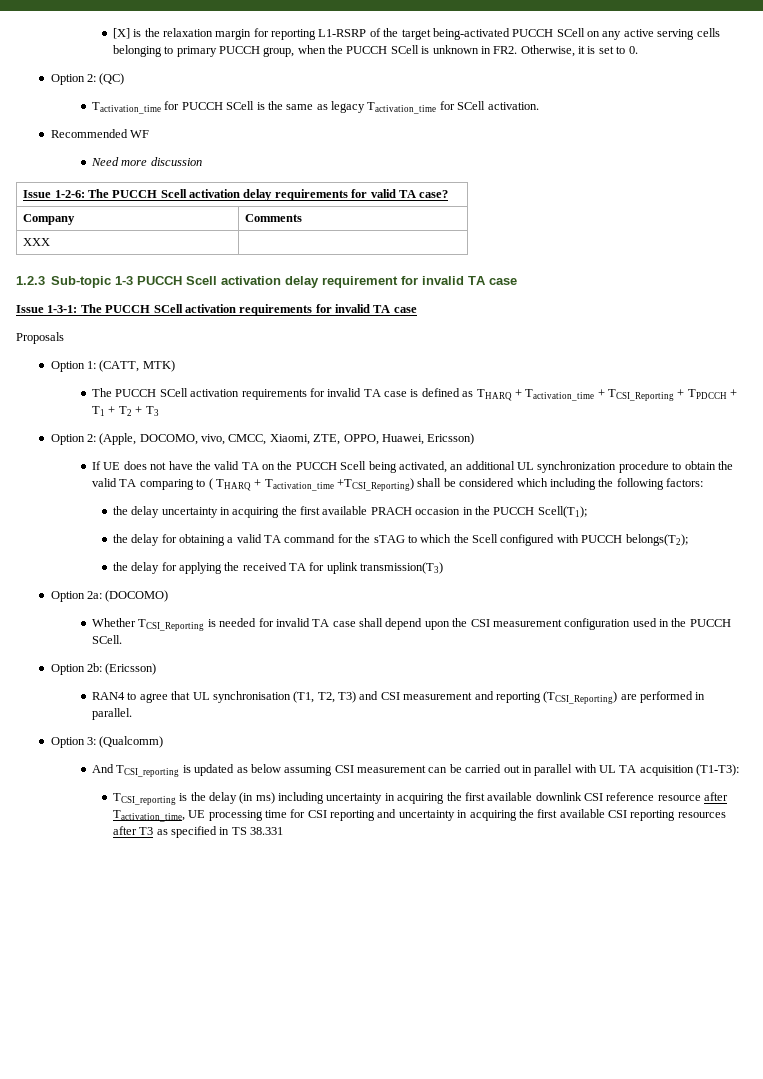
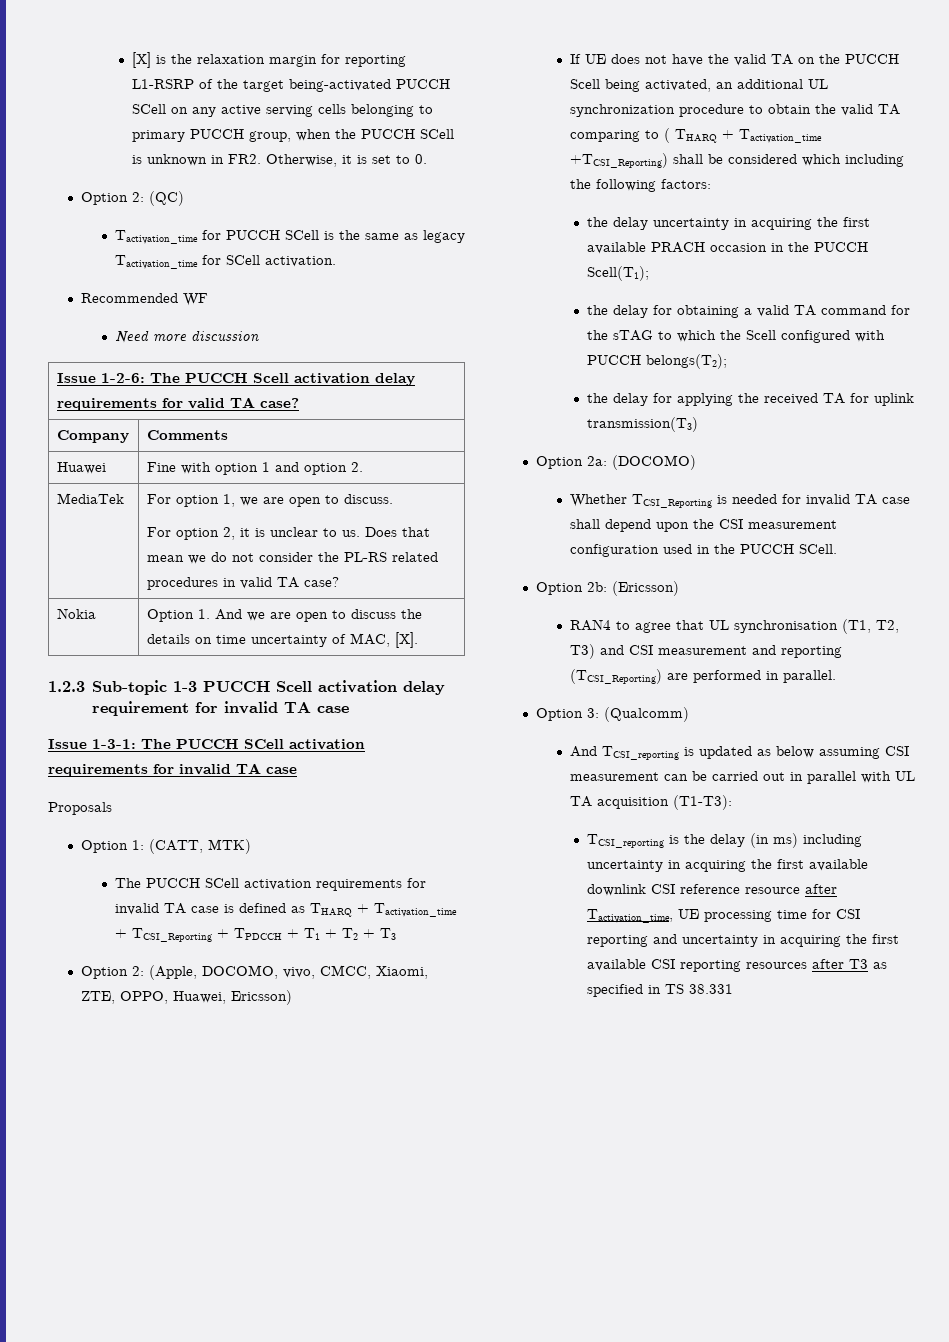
[23,238,51,246] XXX | -> [56,462,106,474] [146,462,363,475] [56,493,124,504] [146,494,393,507] [146,527,430,540] [146,552,438,564] [146,577,339,590] [56,608,96,619] [146,609,422,622] [146,632,418,648] Huawei | Fine with option 1 and option 2. // MediaTek | For option 1, we are open to discuss. // For option 2, it is unclear to us. Does that mean we do not consider the PL-RS related procedures in valid TA case? // Nokia | Option 1. And we are open to discuss the details on time uncertainty of MAC, [X].

